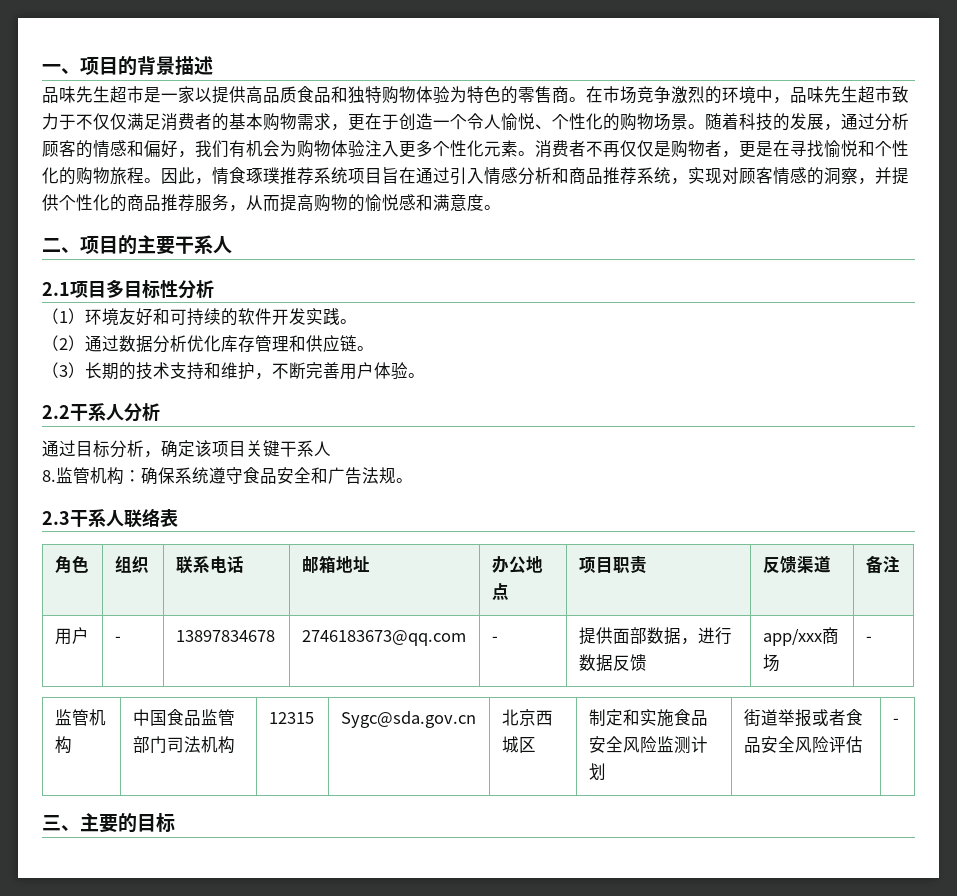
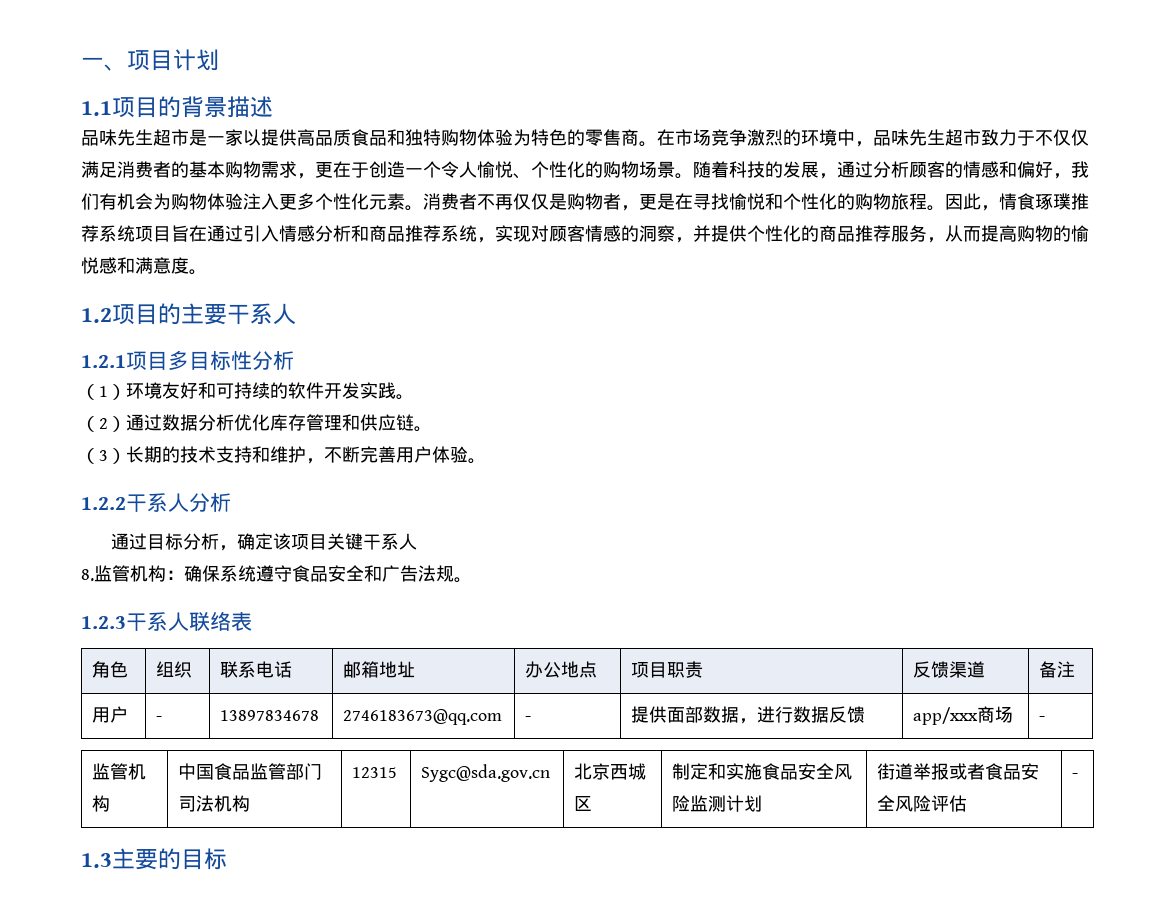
(118, 66) none -> [173,49,219,71] [81,97,158,118] 计划 // 1.1项目
[42,238,80,253] 二、 -> [81,308,112,323] 1.2
[42,282,70,296] 2.1 -> [81,355,126,368] 1.2.1
[42,405,70,419] 2.2 -> [81,497,126,510] 1.2.2
[42,511,70,525] 2.3 -> [81,616,126,629] 1.2.3
[42,815,80,831] 三、 -> [81,853,112,868] 1.3

